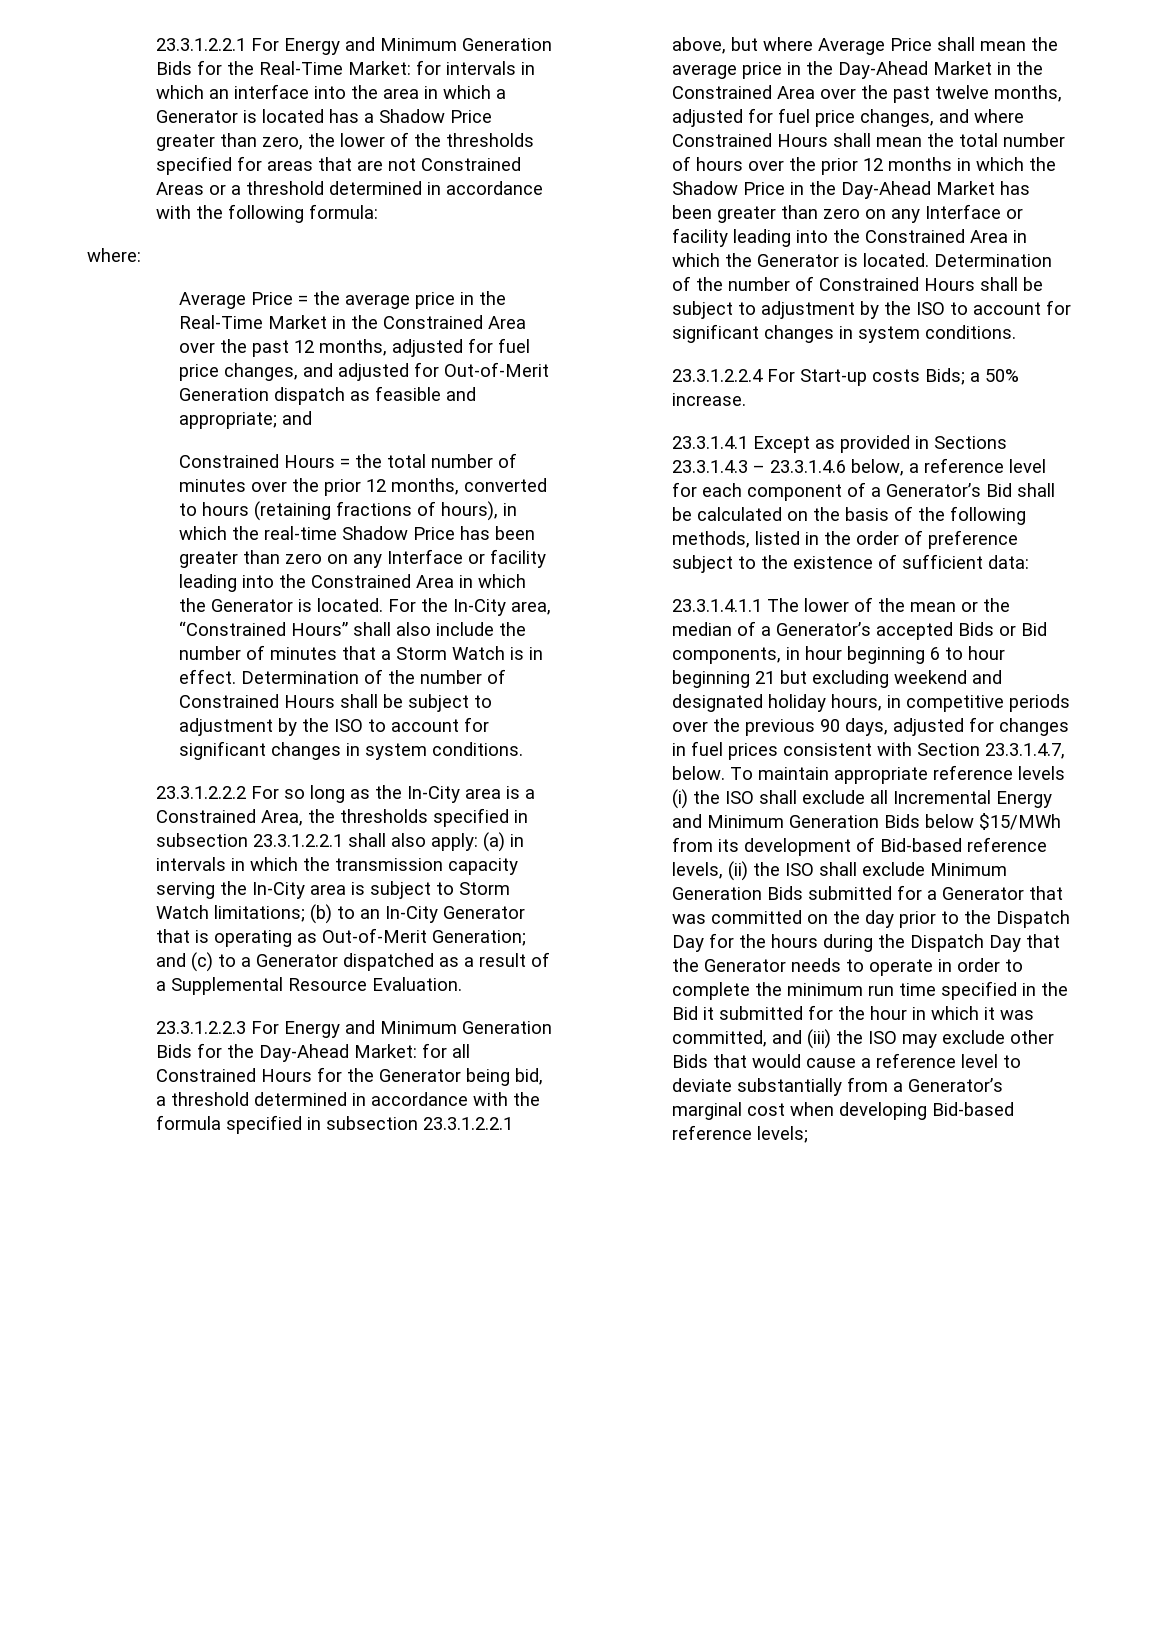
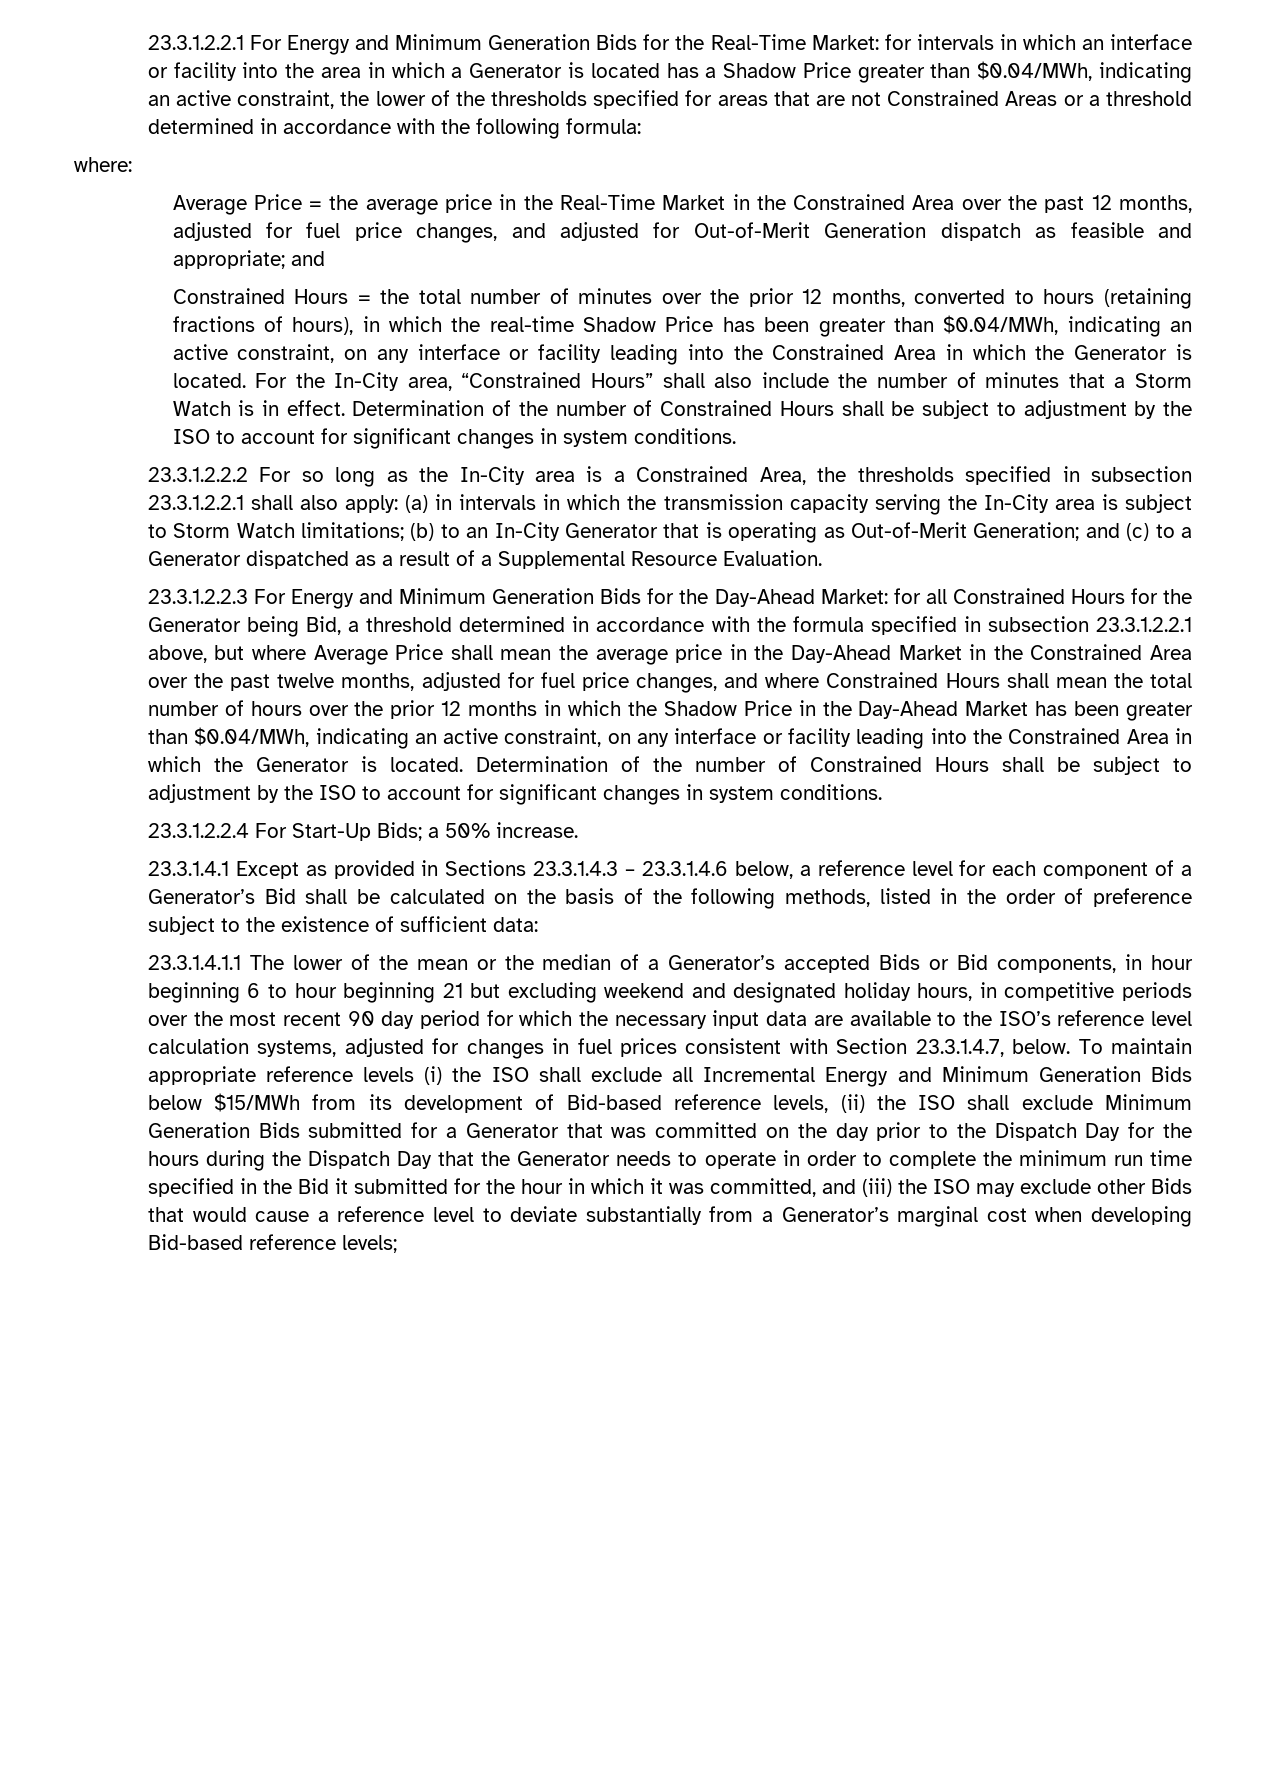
(309, 91) none -> [147,62,237,81] or facility
[261,136,303,150] zero, -> [977,61,1193,83] [147,90,335,109] $0.04/MWh, indicating an active constraint,
[284,549,463,568] zero on any Interface -> [943,315,1193,337] [172,344,500,363] $0.04/MWh, indicating an active constraint, on any interface
[514,1068,543,1085] bid, -> [306,616,342,635] Bid,
[822,204,1001,223] zero on any Interface -> [194,727,757,749] $0.04/MWh, indicating an active constraint, on any interface
[799,369,920,386] Start-up costs -> [291,823,371,841] Start-Up
[744,718,888,736] previous 90 days, -> [229,1010,1193,1029] [147,1038,337,1057] most recent 90 day period for which the necessary input data are available to the ISO’s reference level calculation systems,

